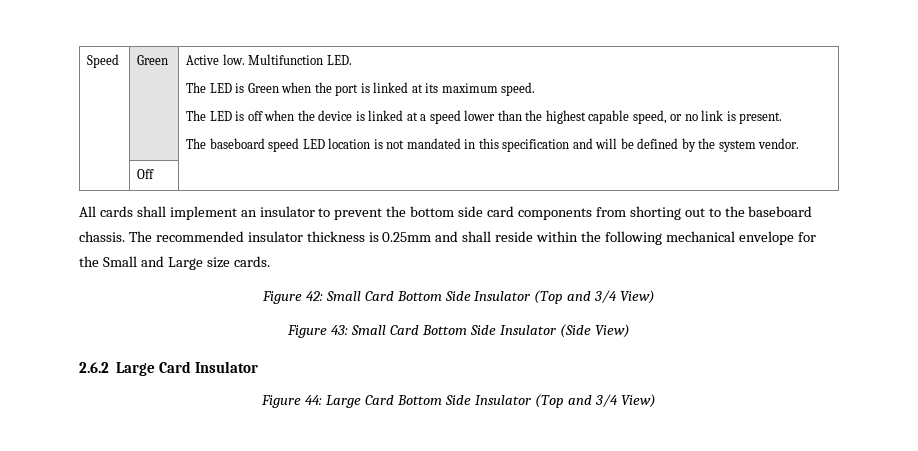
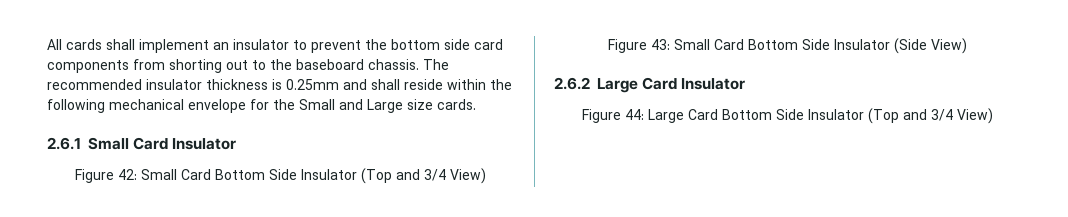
[87,54,120,68] [137,55,169,65] [186,54,352,65] [186,82,536,96] [186,110,783,124] [186,138,800,152] [137,169,155,179] Speed | Green | Active low. Multifunction LED. // The LED is Green when the port is linked at its maximum speed. // The LED is off when the device is linked at a speed lower than the highest capable speed, or no link is present. // The baseboard speed LED location is not mandated in this specification and will be defined by the system vendor. // | Off | // -> (47, 44) none
(270, 261) none -> [47,137,237,150] // 2.6.1 Small Card Insulator

